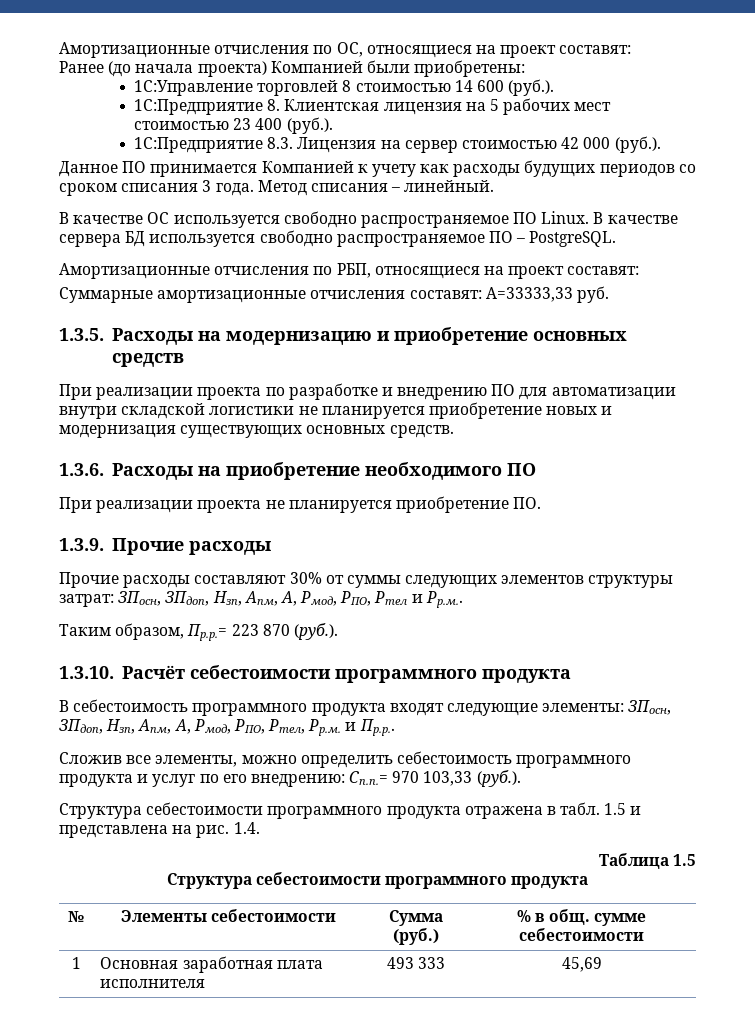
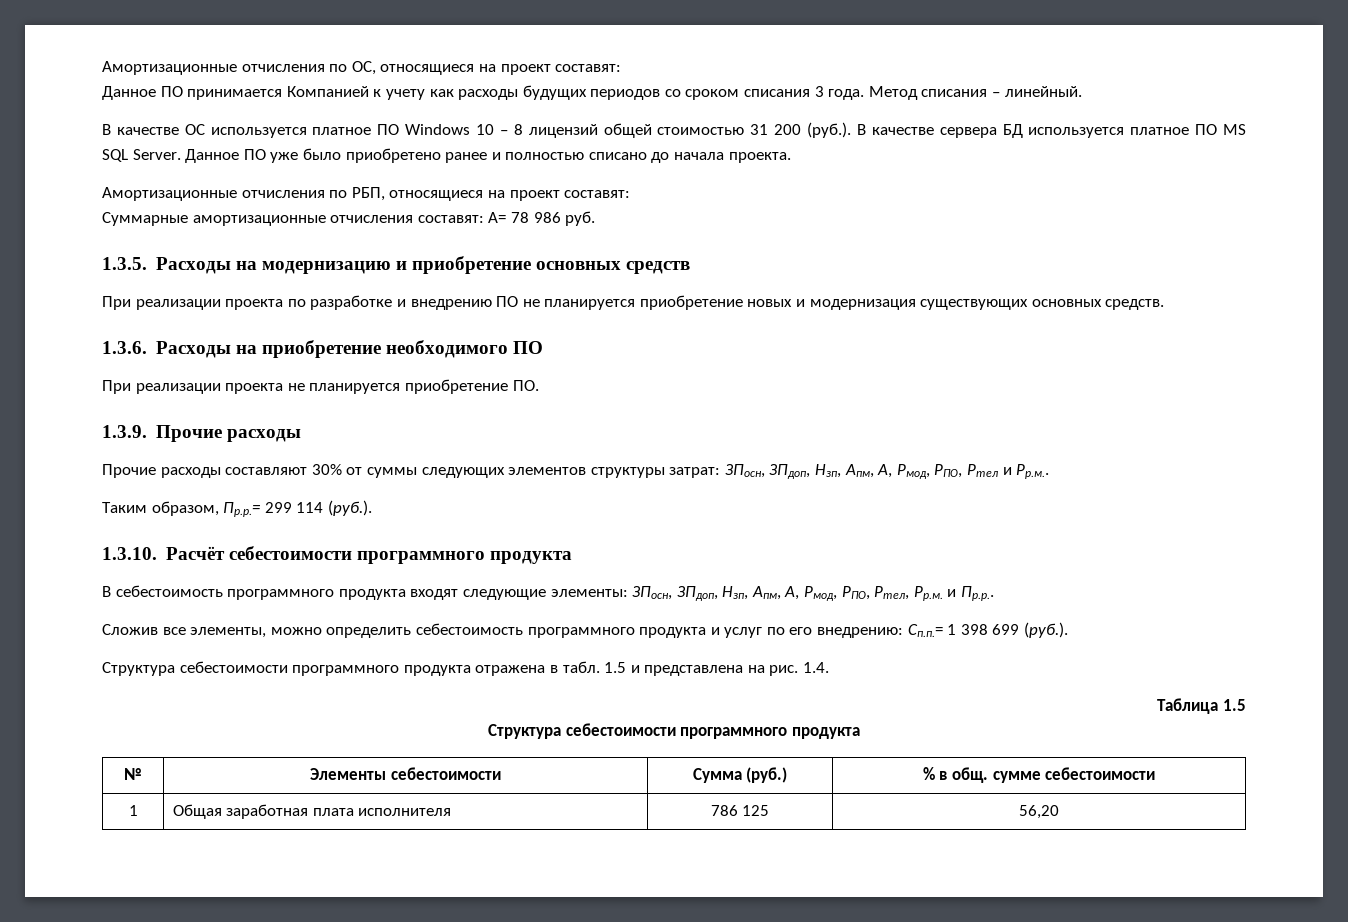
[59,60,526,77] [134,79,555,96] [134,98,612,115] [134,117,333,134] [134,136,661,153] // Ранее (до начала проекта) Компанией были приобретены: // 1С:Управление торговлей 8 стоимостью 14 600 (руб.). // 1С:Предприятие 8. Клиентская лицензия на 5 рабочих мест стоимостью 23 400 (руб.). // 1С:Предприятие 8.3. Лицензия на сервер стоимостью 42 000 (руб.). -> (622, 68) none
[283,211,590,228] свободно распространяемое ПО Linux. -> [312,122,852,138] платное ПО Windows 10 – 8 лицензий общей стоимостью 31 200 (руб.).
[259,230,617,247] свободно распространяемое ПО – PostgreSQL. -> [1130,124,1246,135] [102,148,791,163] платное ПО MS SQL Server. Данное ПО уже было приобретено ранее и полностью списано до начала проекта.
[485,287,573,302] А=33333,33 -> [488,212,561,223] А= 78 986
[519,387,676,400] [59,403,295,419] для автоматизации внутри складской логистики -> (519, 301) none
[231,624,290,636] 223 870 -> [264,502,324,513] 299 114
[392,771,473,786] 970 103,33 -> [947,624,1020,635] 1 398 699
[100,957,179,969] Основная -> [172,804,222,819] Общая
[386,957,446,969] [561,957,602,972] 493 333 | 45,69 -> [710,805,770,816] [1019,805,1059,819] 786 125 | 56,20

